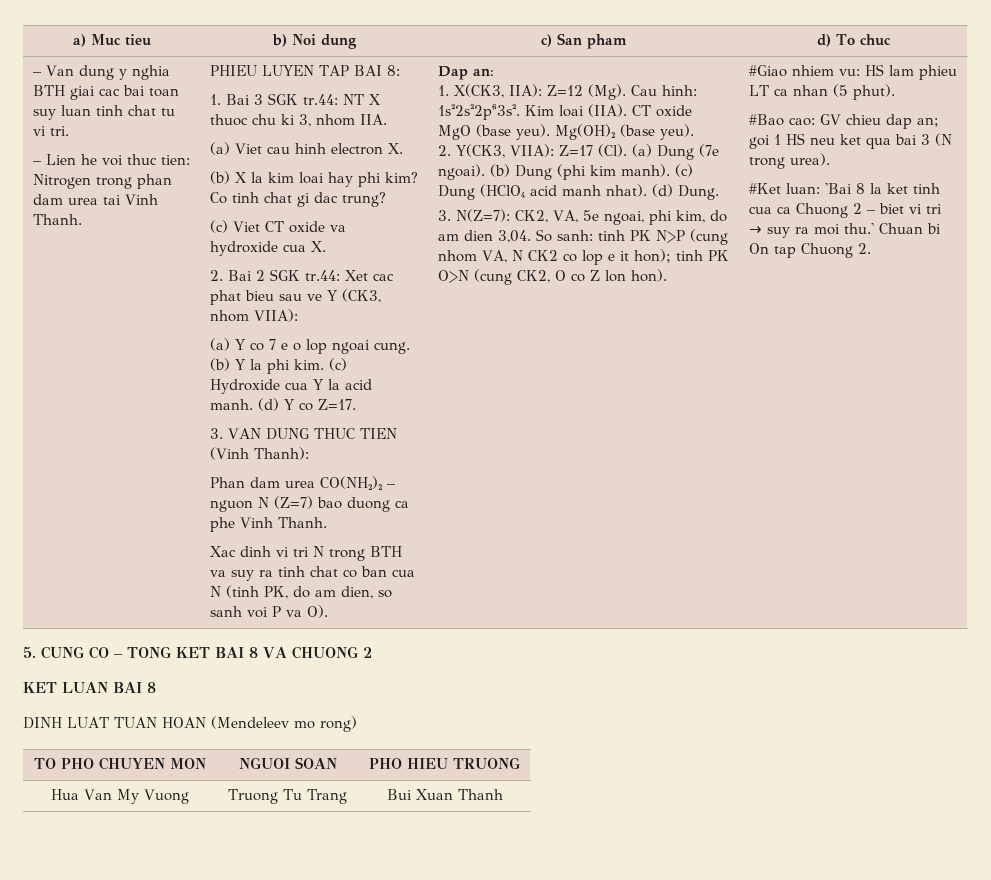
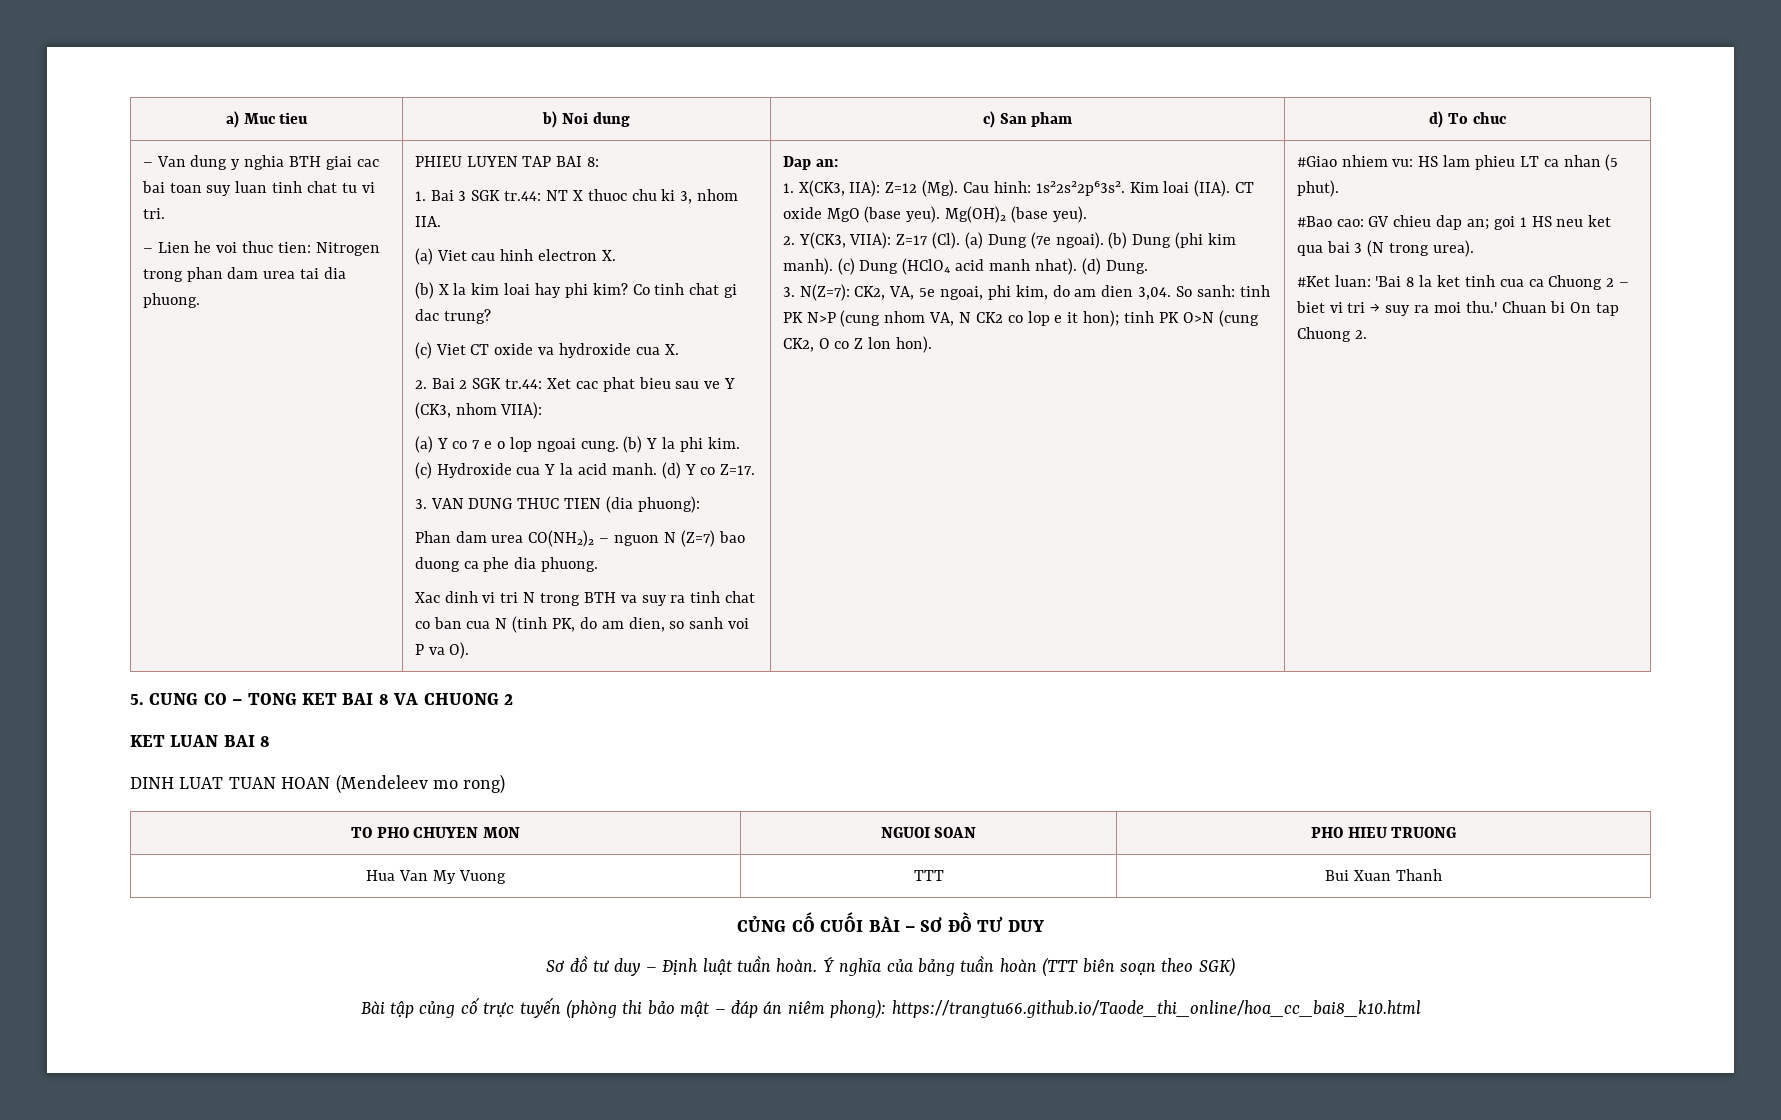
[125,194,159,205] [33,214,83,225] Vinh Thanh. -> [324,267,347,279] [142,293,200,308] dia phuong.
[210,447,310,460] (Vinh Thanh): -> [606,496,700,513] (dia phuong):
[240,517,328,528] Vinh Thanh. -> [514,557,599,572] dia phuong.
[227,789,348,804] Truong Tu Trang -> [913,870,944,881] TTT
(503, 794) none -> [737,912,1044,932] [546,955,1235,977] [360,997,1421,1019] // CỦNG CỐ CUỐI BÀI – SƠ ĐỒ TƯ DUY // Sơ đồ tư duy – Định luật tuần hoàn. Ý nghĩa của bảng tuần hoàn (TTT biên soạn theo SGK) // Bài tập củng cố trực tuyến (phòng thi bảo mật – đáp án niêm phong): https://trangtu66.github.io/Taode_thi_online/hoa_cc_bai8_k10.html

